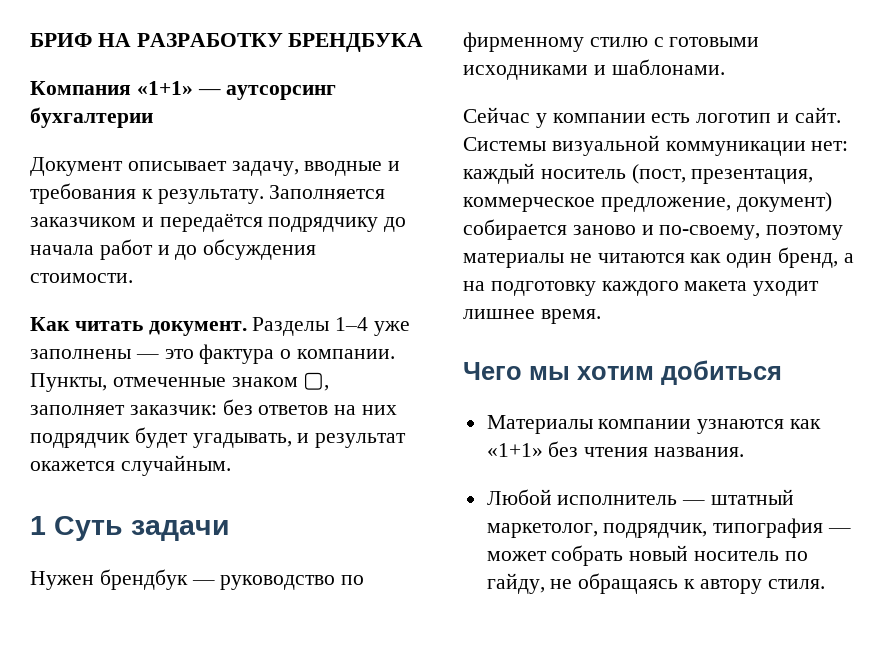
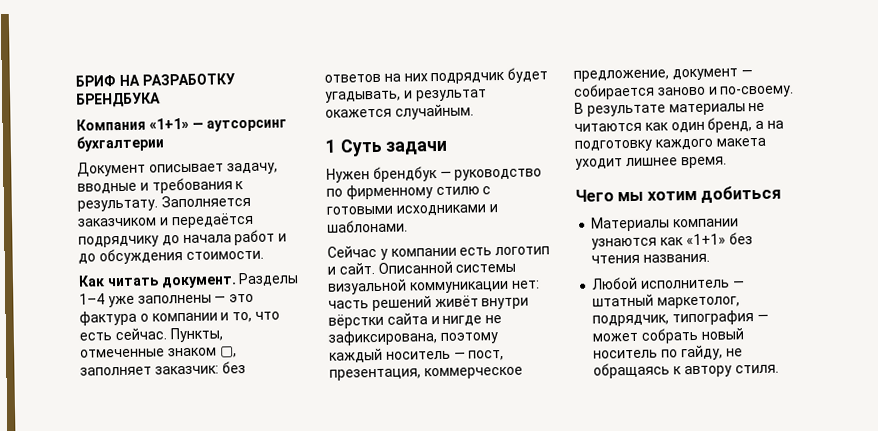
[297,349,396,359] компании. -> [151,311,280,323] [79,327,167,341] компании и то, что есть сейчас.
[463,137,546,151] Системы -> [377,260,517,274] Описанной системы
[463,163,686,184] каждый носитель (пост, -> [328,295,530,312] [328,312,503,329] [328,330,499,346] [329,347,505,363] часть решений живёт внутри вёрстки сайта и нигде не зафиксирована, поэтому каждый носитель — пост,
[736,192,832,212] документ) -> [671,68,753,81] документ —
[659,225,844,240] по-своему, поэтому -> [720,85,795,98] [574,102,666,117] по-своему. В результате

